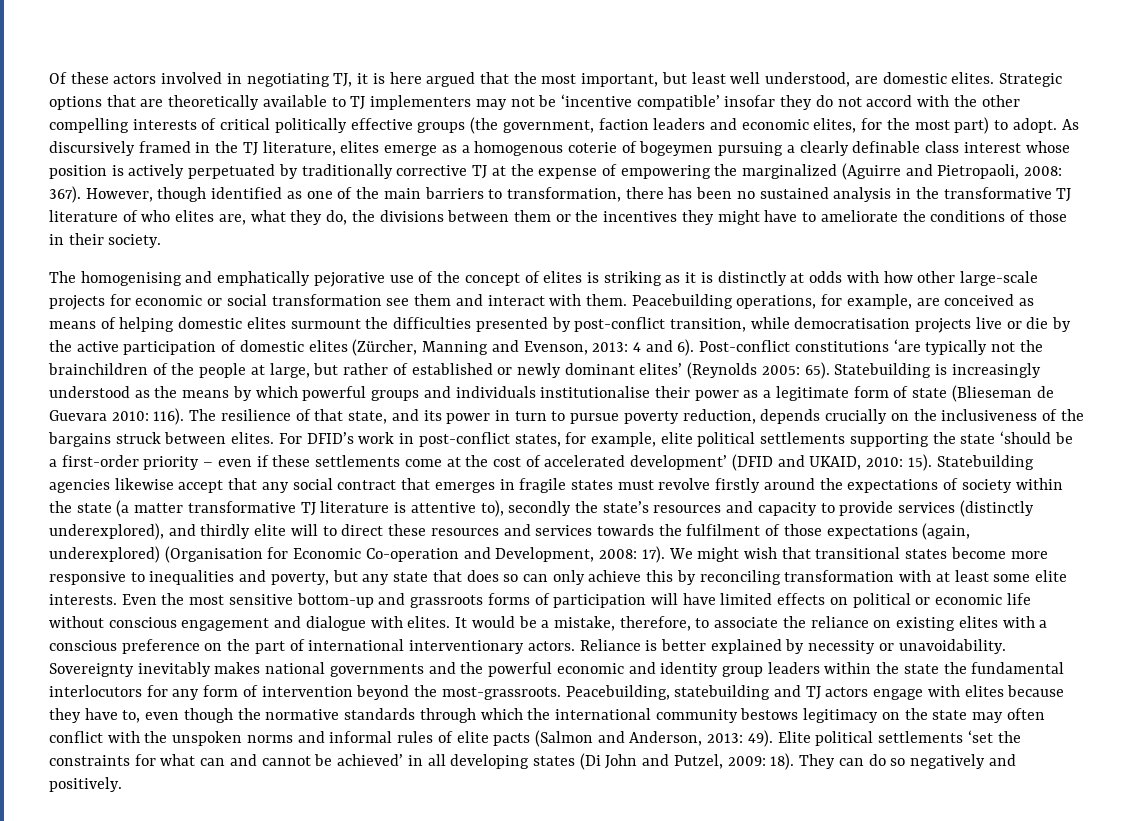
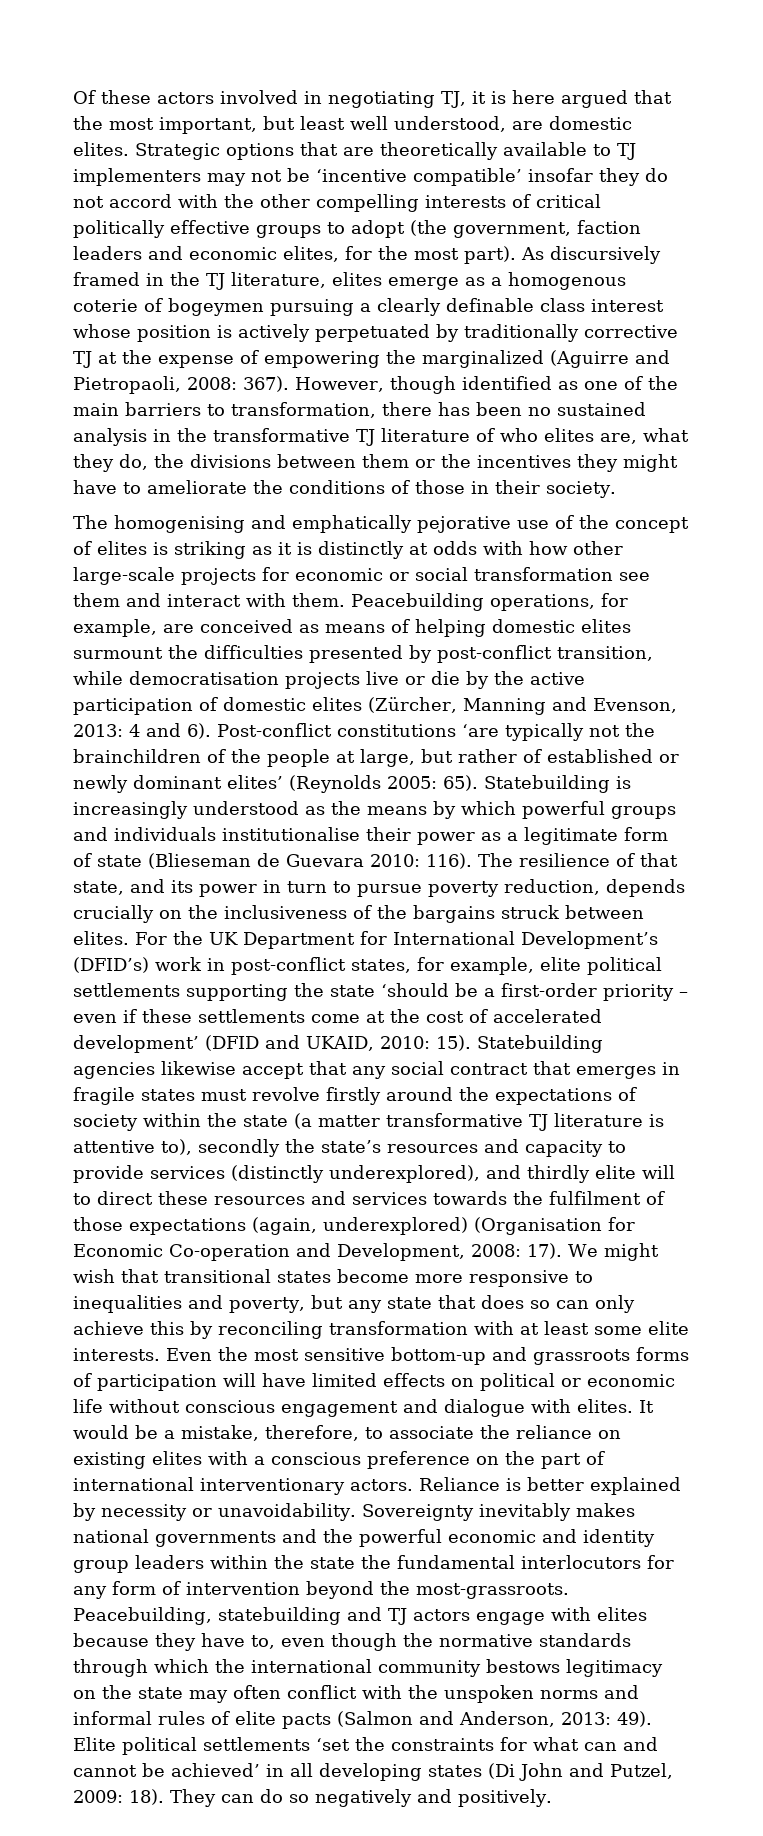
(466, 127) none -> [327,220,405,238] to adopt
[954,117,1057,134] part) to adopt. -> [464,246,516,264] part).
[306,432,354,444] DFID’s -> [172,931,658,949] [73,957,149,973] the UK Department for International Development’s (DFID’s)

